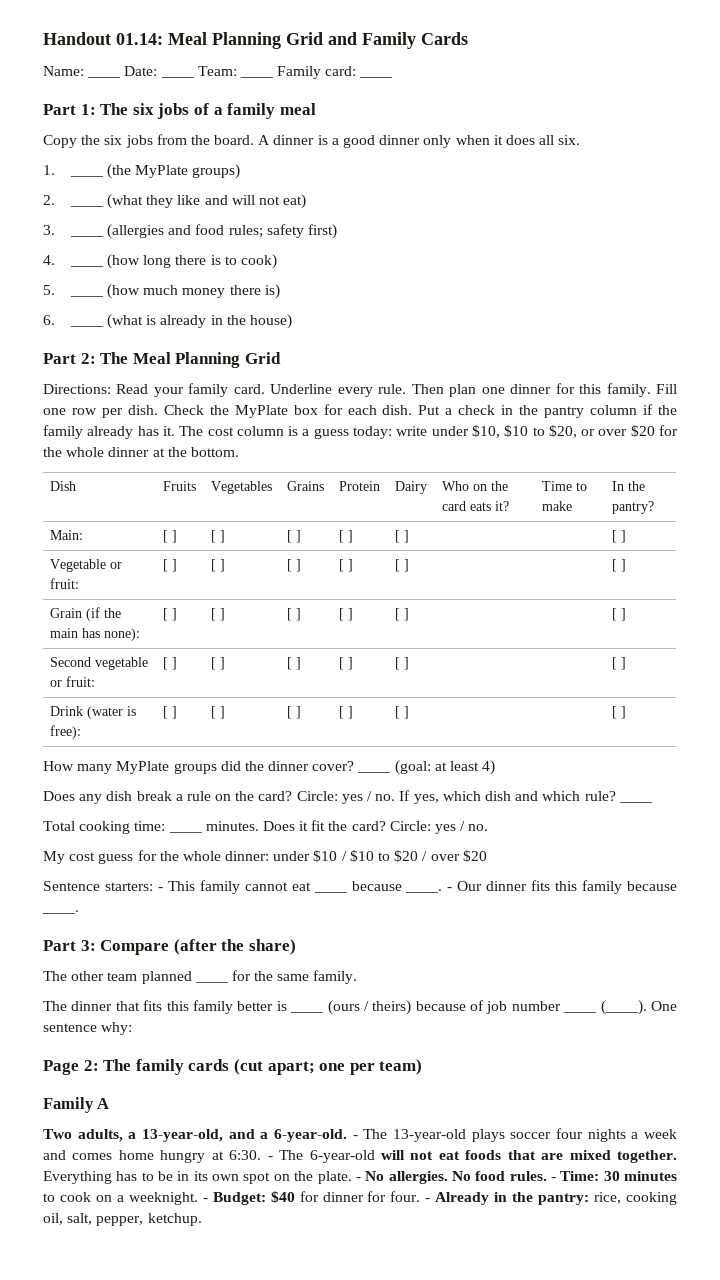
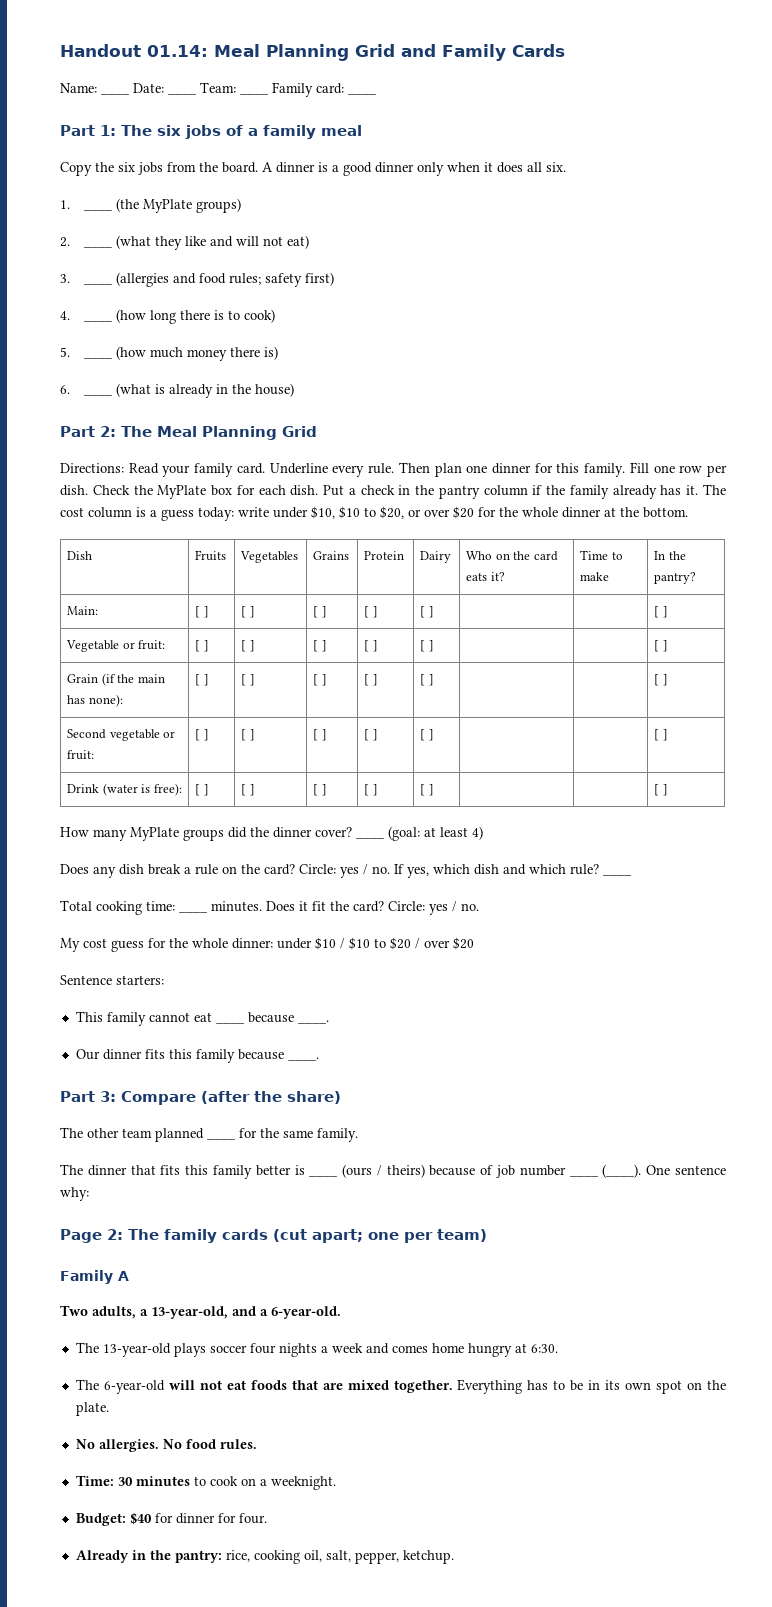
[157,887,163,891] - -> (164, 980) //
[447,887,453,891] - -> (329, 1022) //
[352,1135,358,1139] - -> (341, 1312) //
[267,1156,273,1160] - -> (558, 1348) //
[355,1177,361,1181] - -> (109, 1409) //
[550,1177,556,1181] - -> (257, 1444) //
[202,1198,208,1202] - -> (336, 1483) //
[425,1198,431,1202] - -> (267, 1518) //

